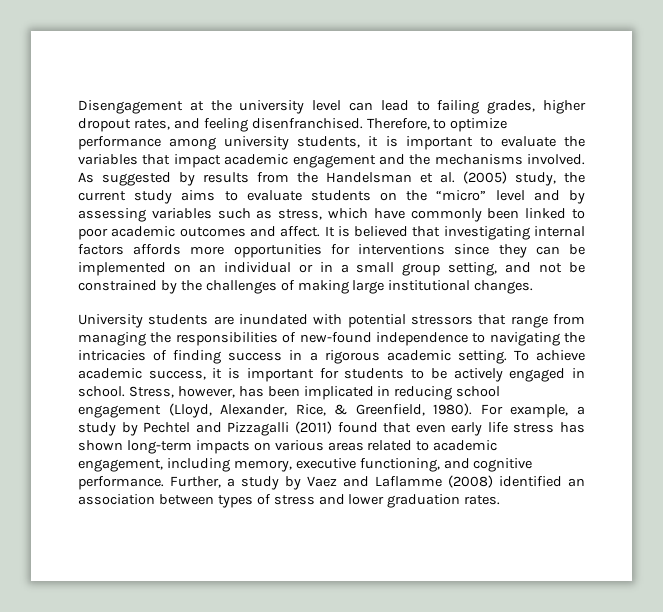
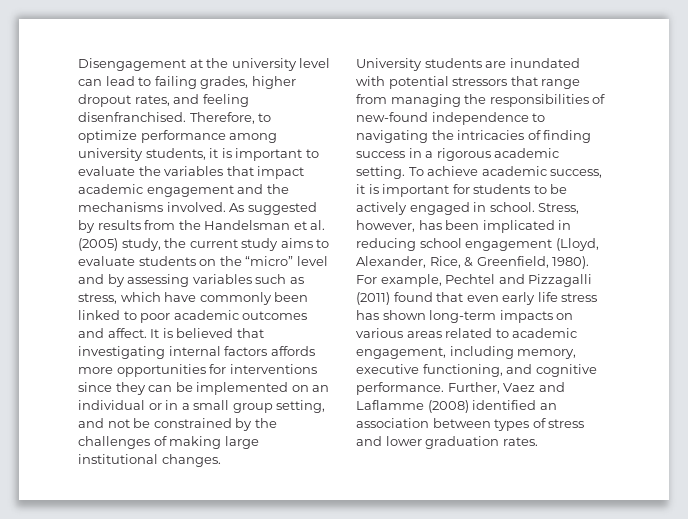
[576,406,585,415] [78,422,138,436] a study by -> (442, 280) none
[227,476,301,490] a study by -> (500, 388) none

